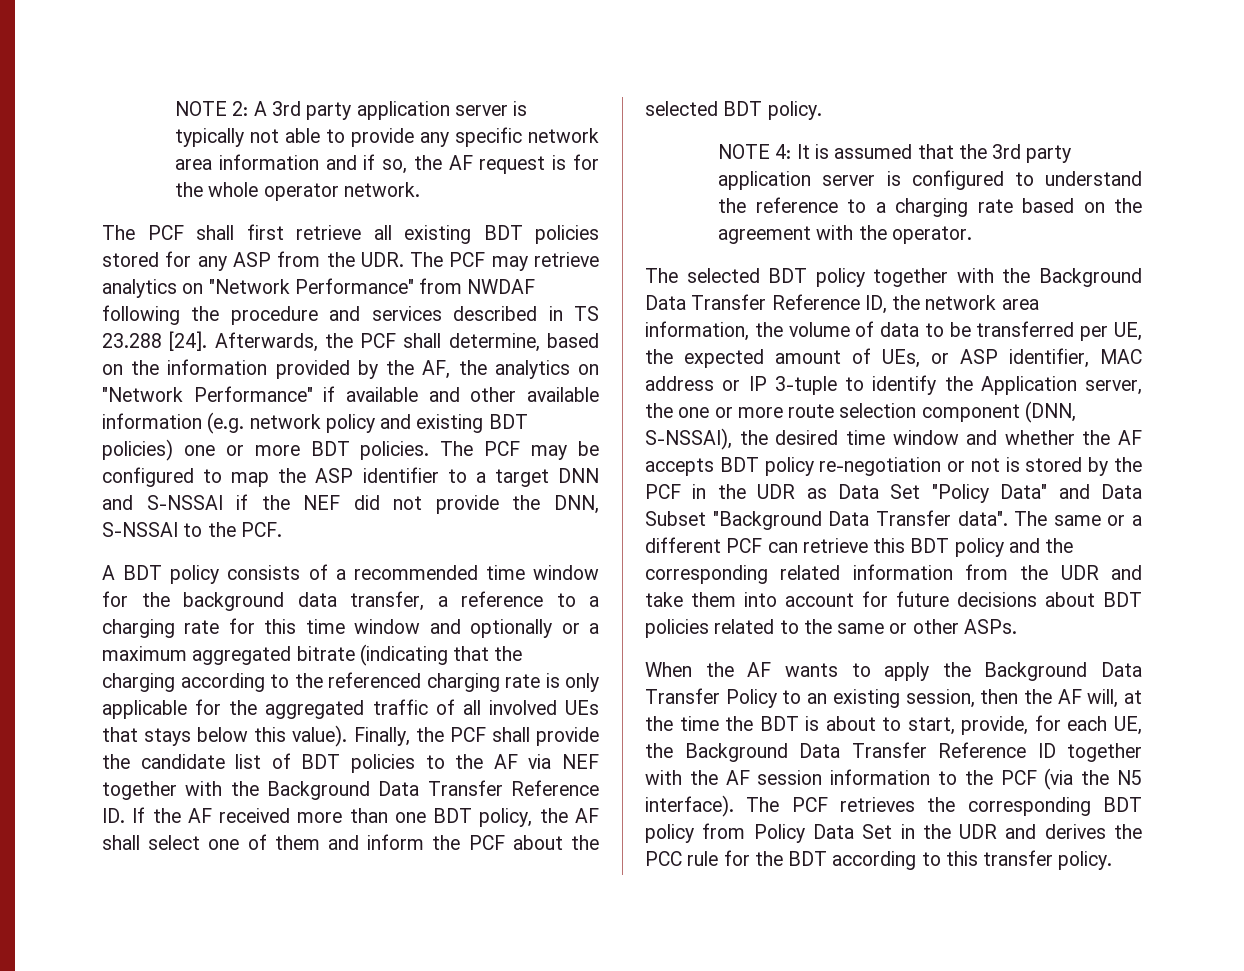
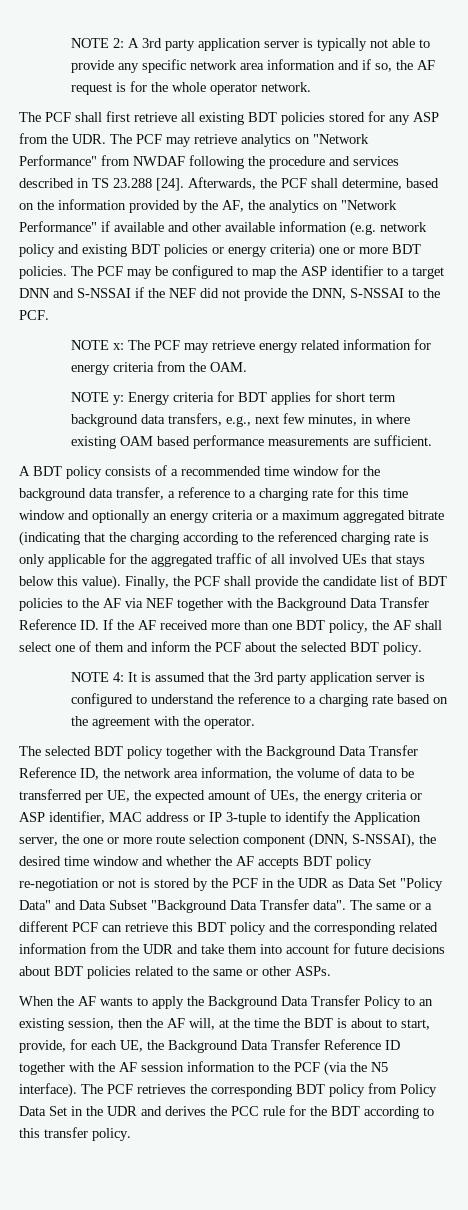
[102,439,173,461] policies) -> [164,243,315,258] policies or energy criteria)
(282, 529) none -> [70,339,431,353] [70,361,247,375] [70,391,396,405] [70,413,410,427] [70,435,432,449] // NOTE x: The PCF may retrieve energy related information for energy criteria from the OAM. // NOTE y: Energy criteria for BDT applies for short term background data transfers, e.g., next few minutes, in where existing OAM based performance measurements are sufficient.
(553, 628) none -> [153,510,253,523] an energy criteria
(920, 358) none -> [303,790,407,803] the energy criteria

